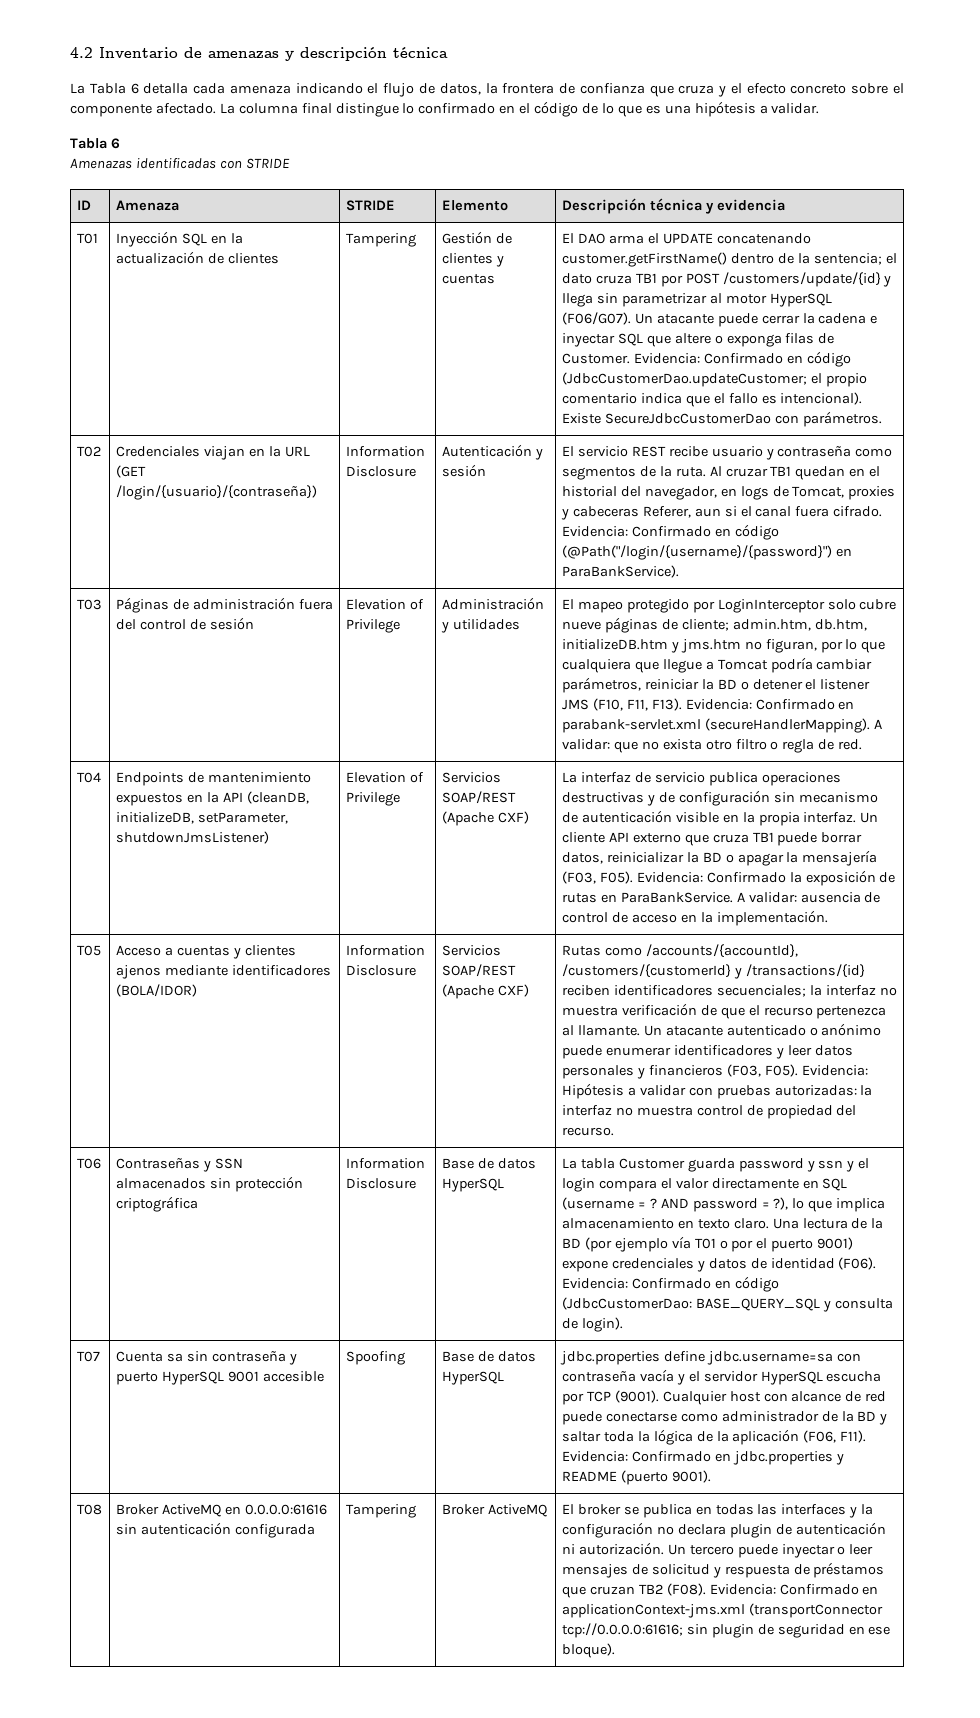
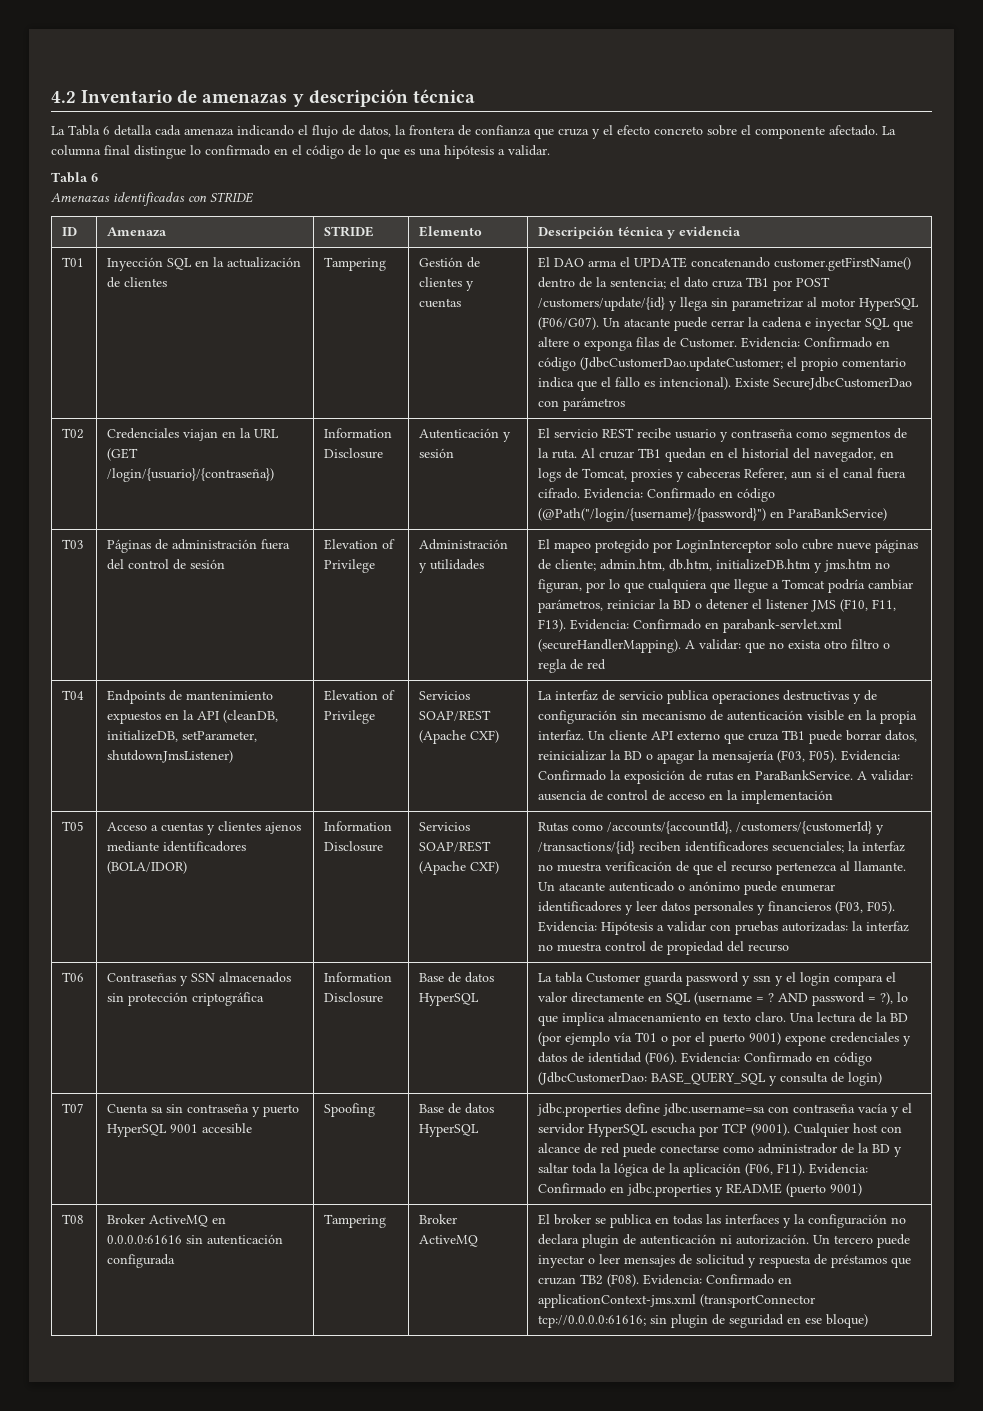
[802,411,882,427] parámetros. -> [563,397,626,411] parámetros
[561,565,679,578] ParaBankService). -> [788,508,888,521] ParaBankService)
[838,739,863,750] red. -> [587,659,607,670] red
[716,910,828,926] implementación. -> [741,790,834,804] implementación
[561,1127,614,1136] recurso. -> [748,944,790,952] recurso
[581,1317,623,1332] login). -> [848,1072,883,1086] login)
[671,1470,711,1483] 9001). -> [830,1183,863,1196] 9001)
[561,1643,615,1658] bloque). -> [826,1314,869,1328] bloque)

